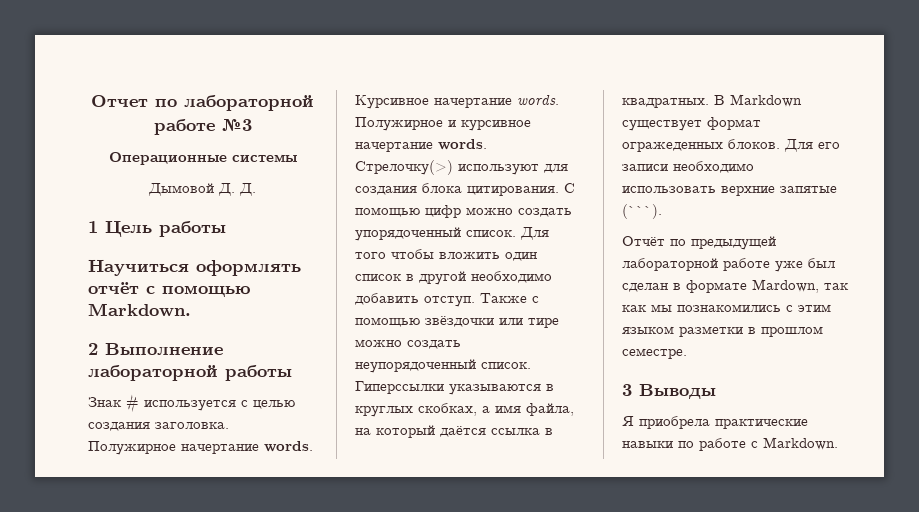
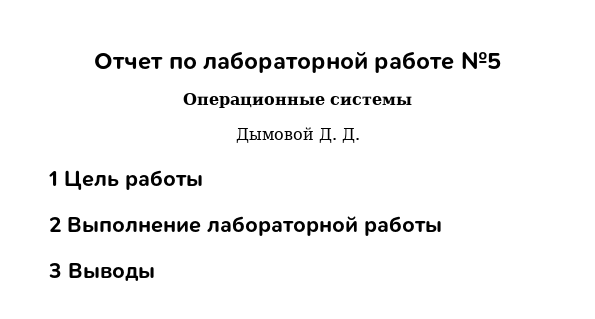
[221,119,252,131] №3 -> [460,52,501,69] №5
[88,259,301,276] [88,282,251,297] [88,303,191,316] [88,343,223,355] [88,365,292,381] [88,394,295,413] [88,422,229,431] [88,441,313,455] [355,94,559,109] [355,117,531,131] [355,139,487,152] [355,160,568,175] [355,183,575,196] [355,205,572,218] [355,227,549,241] [355,249,537,261] [355,271,552,285] [355,293,539,307] [355,316,559,328] [355,339,461,349] [355,359,531,373] [355,381,554,395] [355,403,574,417] [355,425,553,438] [622,94,802,108] [622,117,761,131] [622,139,840,152] [622,161,754,173] [622,186,837,196] [622,204,662,219] [622,236,776,250] [622,258,835,272] [622,279,849,293] [622,304,831,312] [622,326,823,337] [622,348,687,359] [622,384,716,399] [622,416,808,429] [622,437,838,451] Научиться оформлять отчёт с помощью Markdown. // 2 Выполнение лабораторной работы // Знак # используется с целью создания заголовка. Полужирное начертание words. Курсивное начертание words. Полужирное и курсивное начертание words. Стрелочку(>) используют для создания блока цитирования. С помощью цифр можно создать упорядоченный список. Для того чтобы вложить один список в другой необходимо добавить отступ. Также с помощью звёздочки или тире можно создать неупорядоченный список. Гиперссылки указываются в круглых скобках, а имя файла, на который даётся ссылка в квадратных. В Markdown существует формат огражеденных блоков. Для его записи необходимо использовать верхние запятые (```). // Отчёт по предыдущей лабораторной работе уже был сделан в формате Mardown, так как мы познакомились с этим языком разметки в прошлом семестре. // 3 Выводы // Я приобрела практические навыки по работе с Markdown. -> [49,216,442,236] [48,263,155,281] 2 Выполнение лабораторной работы // 3 Выводы

